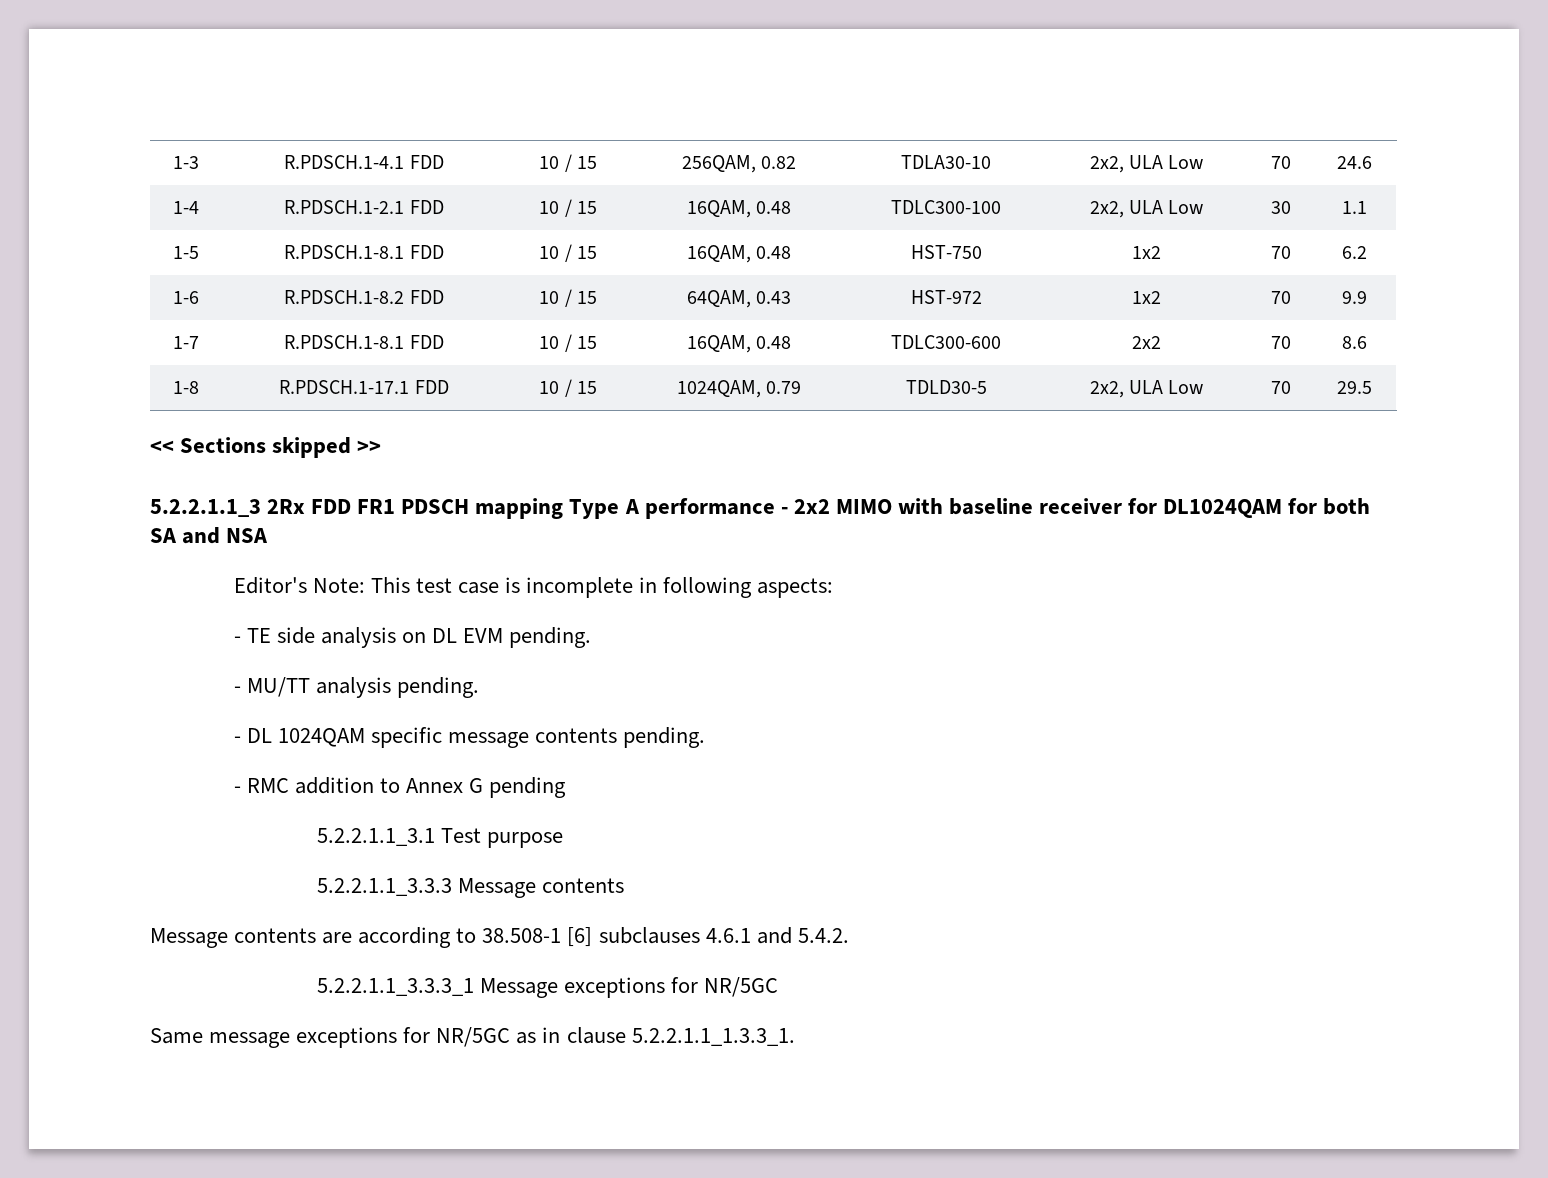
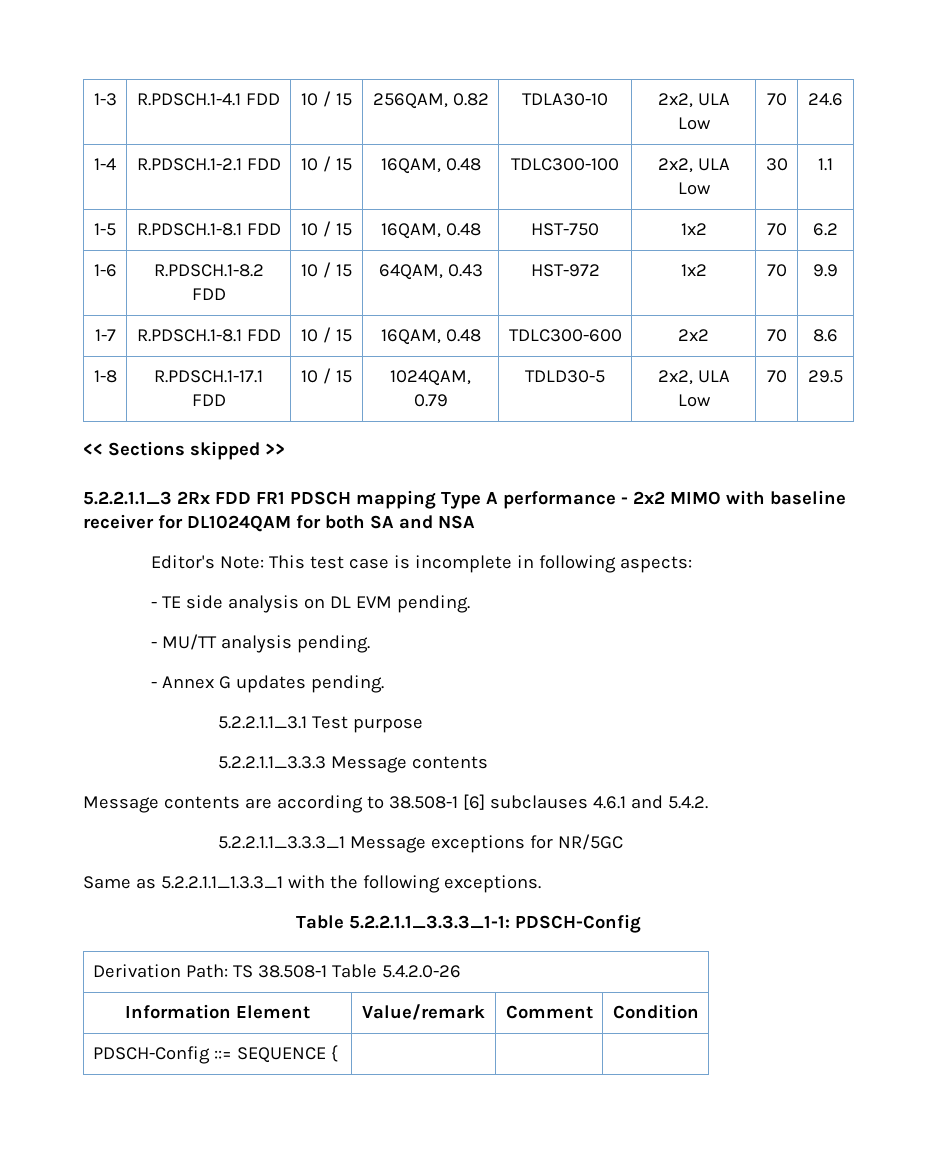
[246,727,706,748] [233,777,567,798] DL 1024QAM specific message contents pending. // - RMC addition to Annex G pending -> [161,675,384,693] Annex G updates pending.
[209,1027,795,1048] message exceptions for NR/5GC as in clause 5.2.2.1.1_1.3.3_1. -> [135,875,541,893] [296,914,641,933] [92,964,461,978] [125,1004,310,1019] [362,1004,485,1020] [505,1005,593,1019] [612,1004,699,1019] [92,1045,338,1064] as 5.2.2.1.1_1.3.3_1 with the following exceptions. // Table 5.2.2.1.1_3.3.3_1-1: PDSCH-Config // Derivation Path: TS 38.508-1 Table 5.4.2.0-26 // Information Element | Value/remark | Comment | Condition // PDSCH-Config ::= SEQUENCE { | | |

